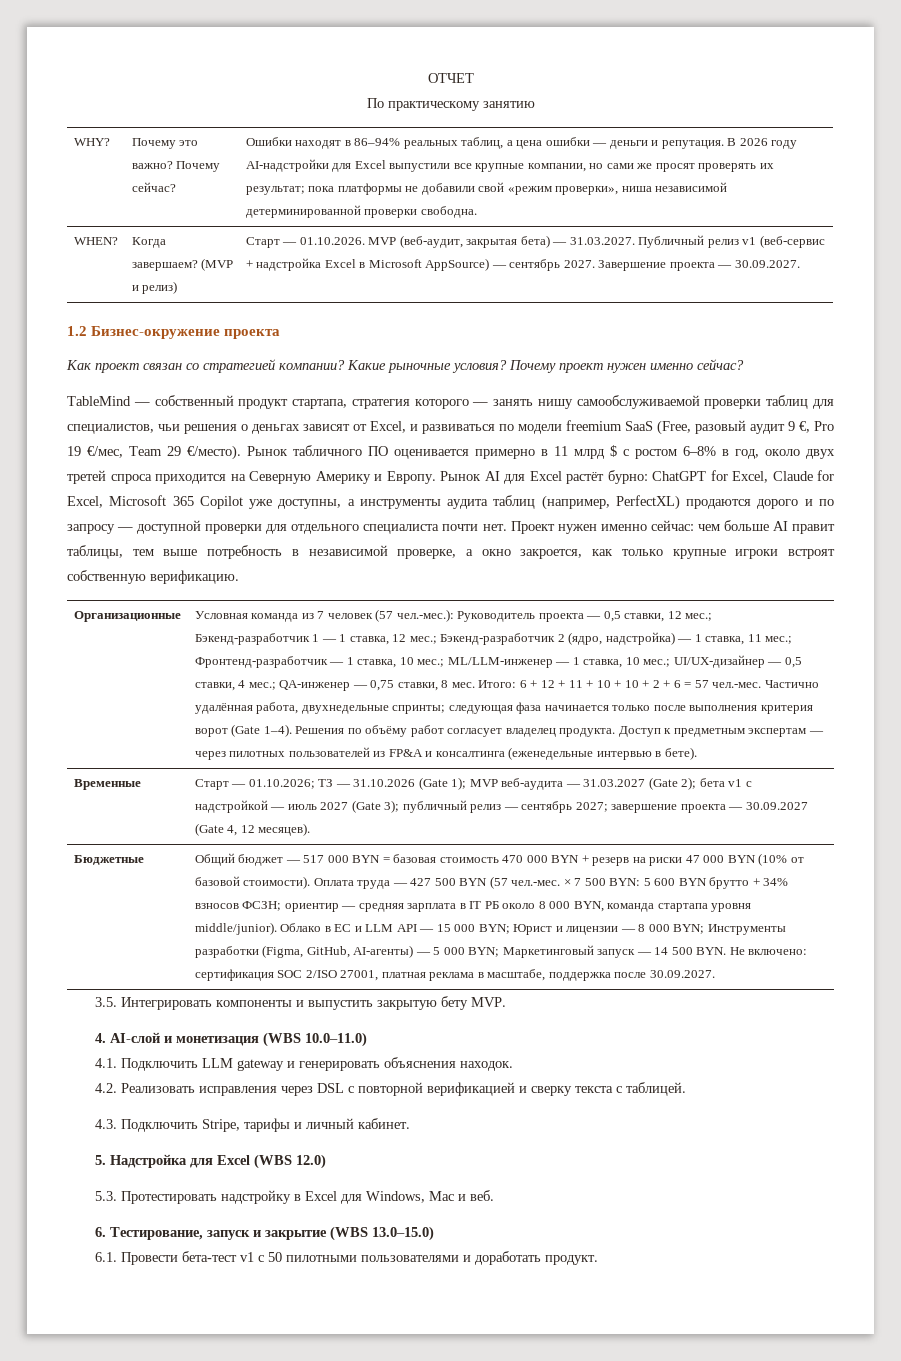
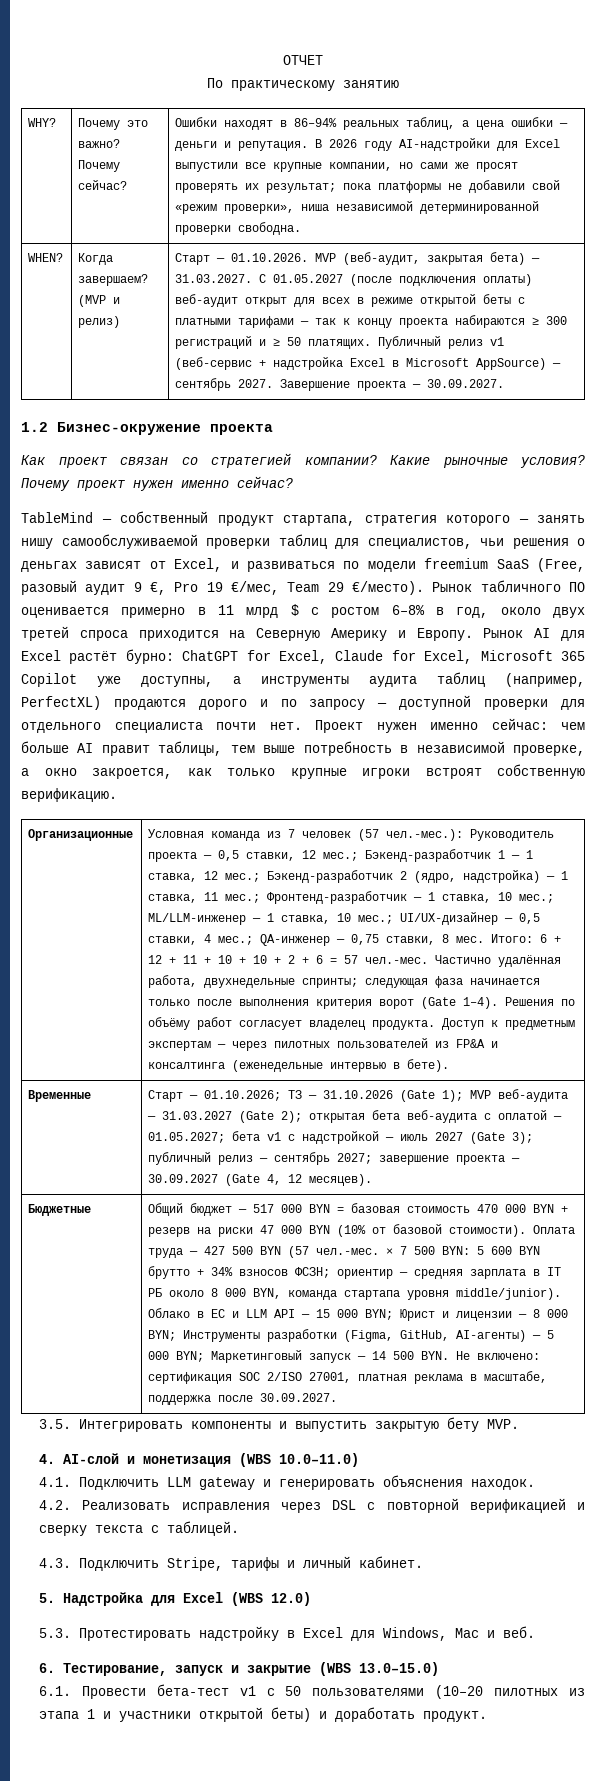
(635, 241) none -> [259,274,533,286] [175,294,526,307] [175,315,568,328] [175,336,372,349] С 01.05.2027 (после подключения оплаты) веб-аудит открыт для всех в режиме открытой беты с платными тарифами — так к концу проекта набираются ≥ 300 регистраций и ≥ 50 платящих.
(697, 783) none -> [309,1110,563,1123] [148,1132,226,1143] открытая бета веб-аудита с оплатой — 01.05.2027;
[285,1255,459,1262] пилотными пользователями -> [312,1685,586,1699] [39,1707,312,1722] пользователями (10–20 пилотных из этапа 1 и участники открытой беты)

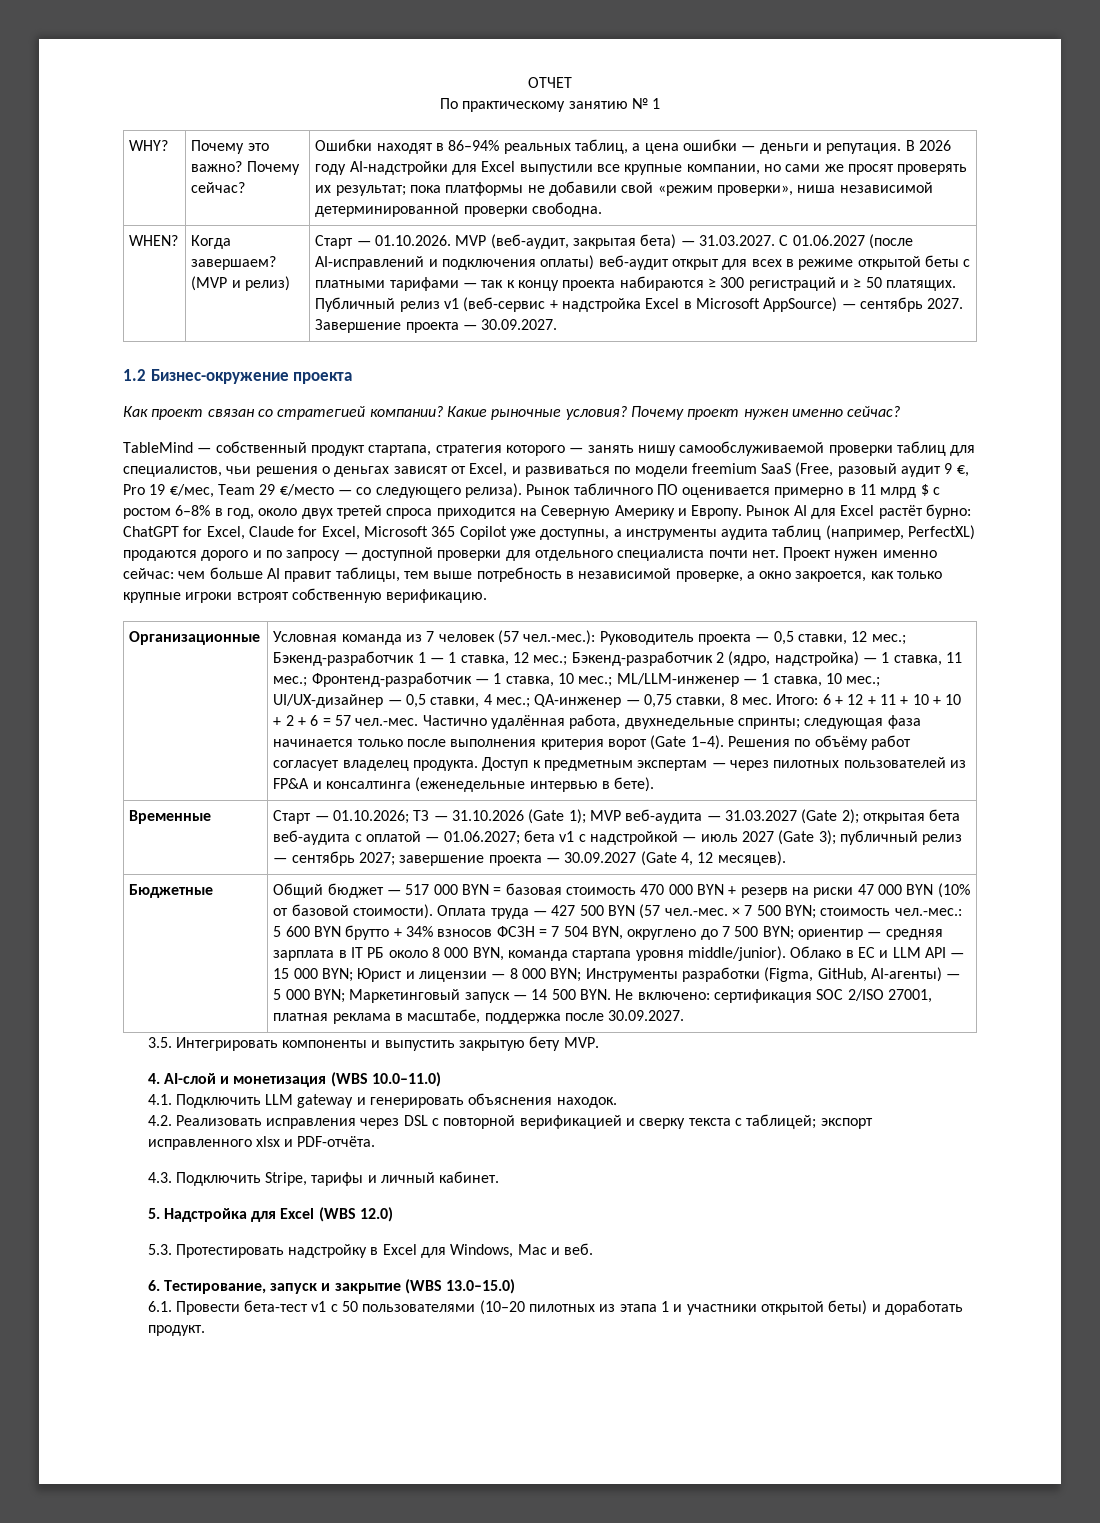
(399, 84) none -> [631,98,661,109] № 1
[273,274,393,286] 01.05.2027 (после -> [792,234,914,249] [315,256,438,270] 01.06.2027 (после AI-исправлений и
[351,581,424,595] €/место). -> [279,483,522,498] €/место — со следующего релиза).
[148,1132,226,1143] 01.05.2027; -> [443,831,520,845] 01.06.2027;
[442,1246,471,1255] BYN: -> [784,905,962,919] BYN; стоимость чел.-мес.:
[295,1267,331,1278] ФСЗН; -> [496,926,794,940] ФСЗН = 7 504 BYN, округлено до 7 500 BYN;
[167,1521,240,1536] таблицей. -> [746,1114,873,1129] [147,1136,376,1150] таблицей; экспорт исправленного xlsx и PDF-отчёта.

